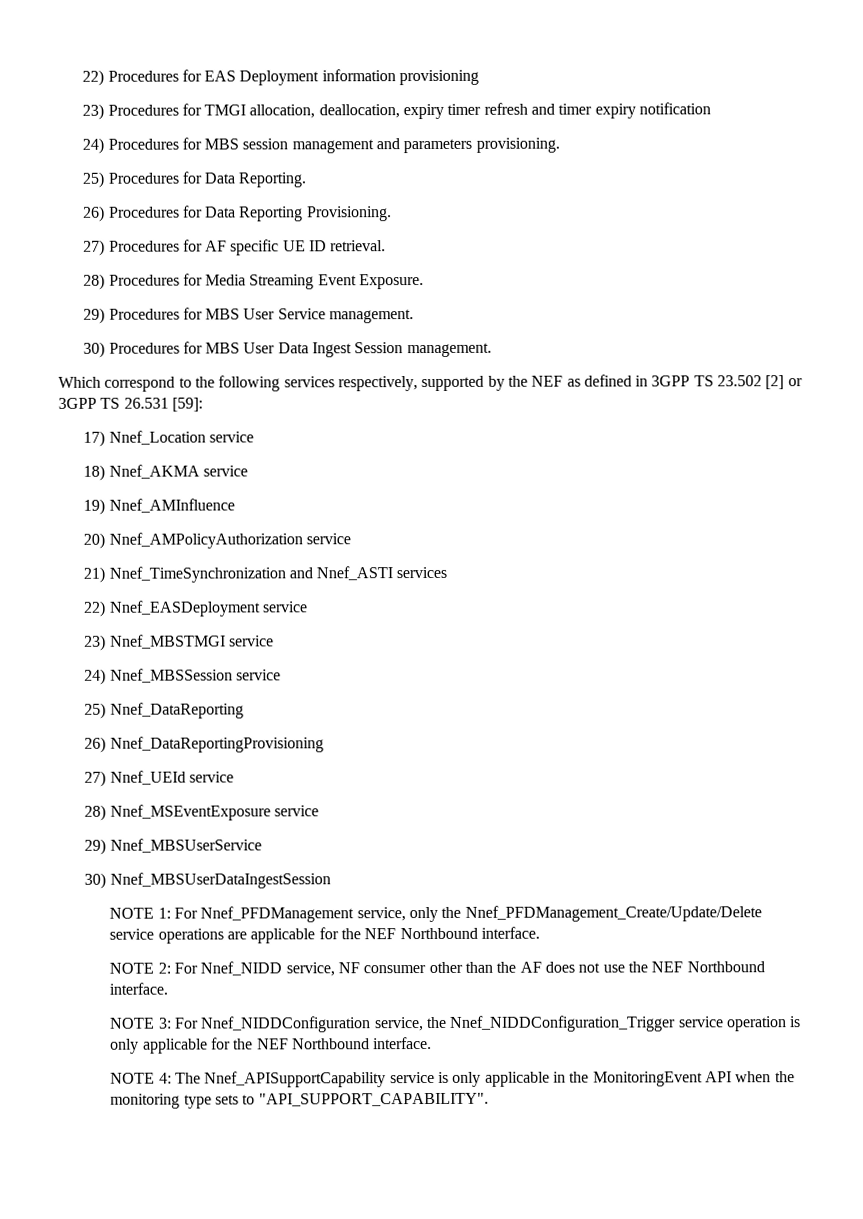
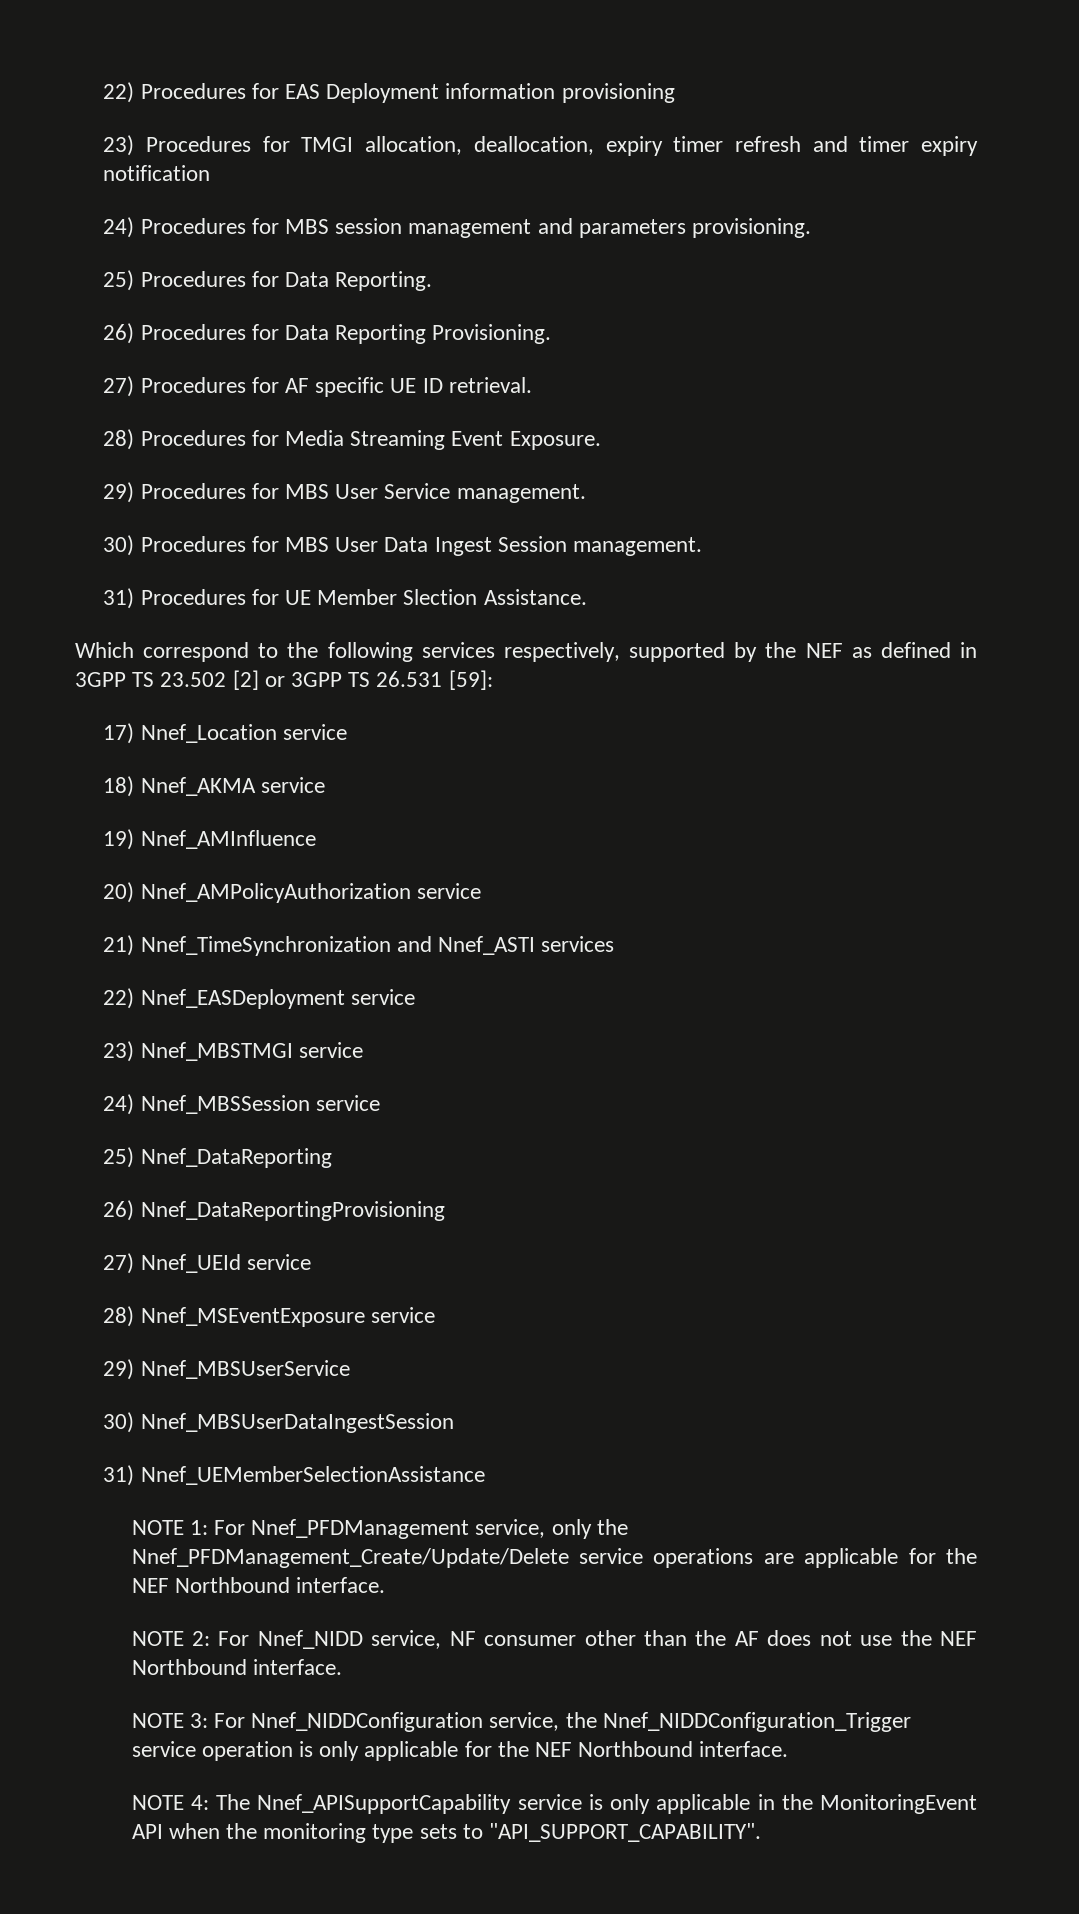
(492, 350) none -> [103,588,587,609] // 31) Procedures for UE Member Slection Assistance.
(331, 880) none -> [103,1465,485,1486] // 31) Nnef_UEMemberSelectionAssistance

